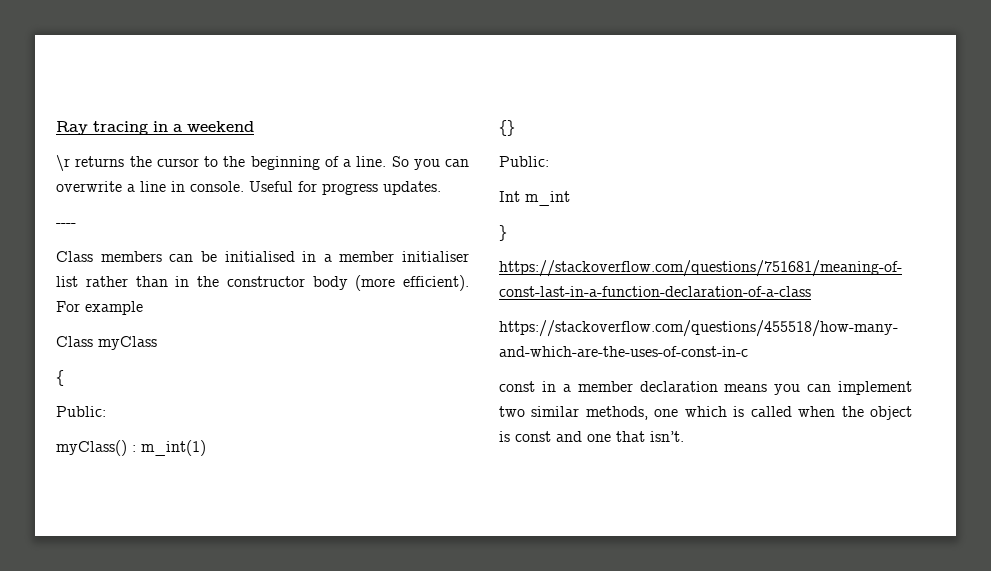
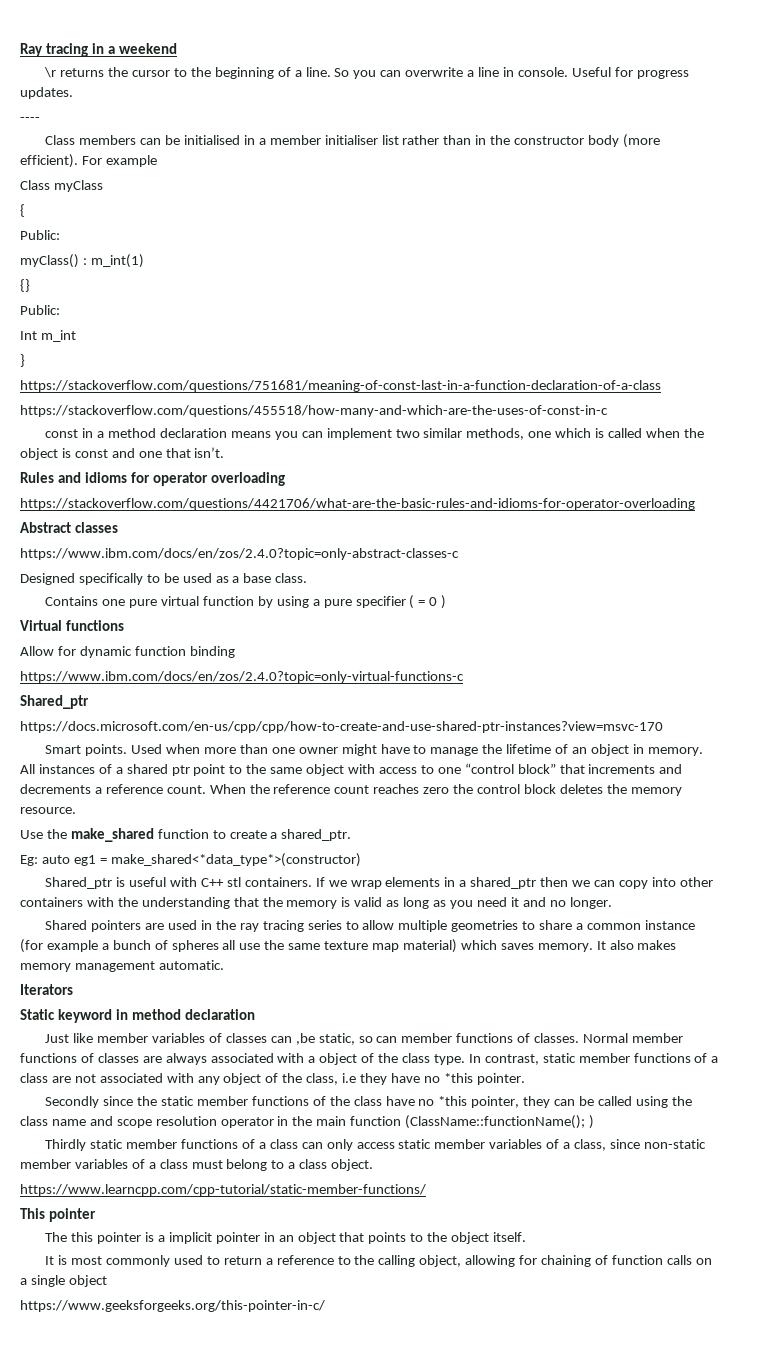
[577,381,633,392] member -> [108,428,157,438] method
(684, 436) none -> [20,472,285,486] [20,498,695,510] [20,522,118,533] [20,548,459,560] [20,573,308,585] [45,595,447,609] [20,620,124,631] [20,646,235,658] [20,671,464,683] [20,695,89,709] [20,721,663,733] [45,744,703,756] [20,763,683,776] [20,784,682,796] [20,807,76,814] [20,828,352,842] [20,853,361,867] [45,877,713,889] [20,897,612,909] [45,920,695,932] [20,939,677,953] [20,960,224,972] [20,984,73,995] [20,1009,255,1023] [45,1033,683,1045] [20,1053,719,1065] [20,1073,525,1085] [45,1096,692,1108] [20,1115,595,1129] [45,1139,706,1151] [20,1159,374,1171] [20,1184,426,1196] [20,1208,96,1222] [45,1232,526,1244] [45,1255,712,1267] [20,1275,107,1287] [20,1300,325,1312] // Rules and idioms for operator overloading // https://stackoverflow.com/questions/4421706/what-are-the-basic-rules-and-idioms-for-operator-overloading // Abstract classes // https://www.ibm.com/docs/en/zos/2.4.0?topic=only-abstract-classes-c // Designed specifically to be used as a base class. // Contains one pure virtual function by using a pure specifier ( = 0 ) // Virtual functions // Allow for dynamic function binding // https://www.ibm.com/docs/en/zos/2.4.0?topic=only-virtual-functions-c // Shared_ptr // https://docs.microsoft.com/en-us/cpp/cpp/how-to-create-and-use-shared-ptr-instances?view=msvc-170 // Smart points. Used when more than one owner might have to manage the lifetime of an object in memory. All instances of a shared ptr point to the same object with access to one “control block” that increments and decrements a reference count. When the reference count reaches zero the control block deletes the memory resource. // Use the make_shared function to create a shared_ptr. // Eg: auto eg1 = make_shared<*data_type*>(constructor) // Shared_ptr is useful with C++ stl containers. If we wrap elements in a shared_ptr then we can copy into other containers with the understanding that the memory is valid as long as you need it and no longer. // Shared pointers are used in the ray tracing series to allow multiple geometries to share a common instance (for example a bunch of spheres all use the same texture map material) which saves memory. It also makes memory management automatic. // Iterators // Static keyword in method declaration // Just like member variables of classes can ,be static, so can member functions of classes. Normal member functions of classes are always associated with a object of the class type. In contrast, static member functions of a class are not associated with any object of the class, i.e they have no *this pointer. // Secondly since the static member functions of the class have no *this pointer, they can be called using the class name and scope resolution operator in the main function (ClassName::functionName(); ) // Thirdly static member functions of a class can only access static member variables of a class, since non-static member variables of a class must belong to a class object. // https://www.learncpp.com/cpp-tutorial/static-member-functions/ // This pointer // The this pointer is a implicit pointer in an object that points to the object itself. // It is most commonly used to return a reference to the calling object, allowing for chaining of function calls on a single object // https://www.geeksforgeeks.org/this-pointer-in-c/

